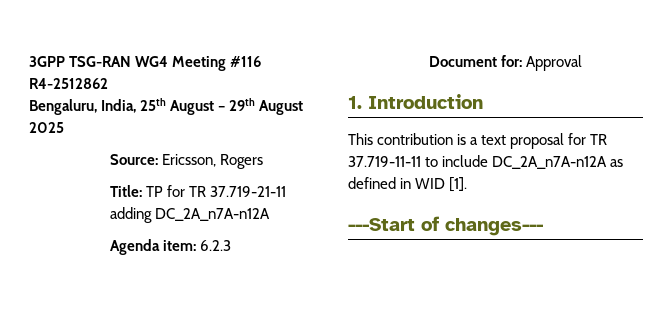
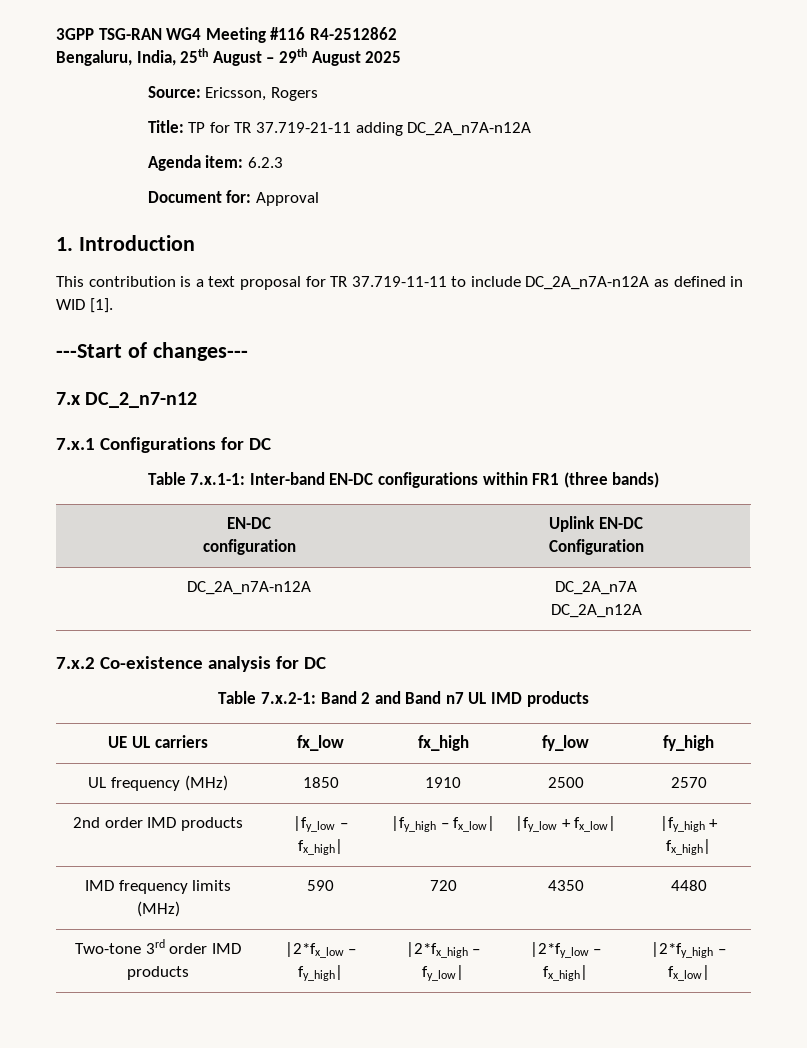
(543, 227) none -> [56,392,198,408] [56,437,271,453] [147,472,660,488] [227,517,271,529] [202,539,296,555] [549,516,643,532] [548,539,644,555] [187,581,311,595] [555,581,637,595] [550,604,642,618] [56,656,326,672] [218,691,589,707] [108,735,208,748] [297,735,344,751] [417,735,469,751] [542,735,589,751] [663,735,714,751] [88,775,228,791] [302,777,339,788] [425,777,461,788] [547,777,584,788] [670,777,707,788] [73,817,243,831] [293,816,348,832] [298,839,343,855] [390,816,496,832] [514,816,617,832] [659,816,719,832] [666,839,711,855] [84,880,232,894] [136,901,180,917] [307,880,334,891] [429,880,457,891] [547,880,584,891] [670,880,707,891] [75,939,241,954] [127,966,189,980] [284,942,357,958] [298,965,343,981] [405,942,481,958] [422,965,464,981] [529,942,602,958] [543,965,588,981] [651,942,726,958] [667,965,710,981] // 7.x DC_2_n7-n12 // 7.x.1 Configurations for DC // Table 7.x.1-1: Inter-band EN-DC configurations within FR1 (three bands) // EN-DC // configuration | Uplink EN-DC // Configuration // DC_2A_n7A-n12A | DC_2A_n7A // DC_2A_n12A // 7.x.2 Co-existence analysis for DC // Table 7.x.2-1: Band 2 and Band n7 UL IMD products // UE UL carriers | fx_low | fx_high | fy_low | fy_high // UL frequency (MHz) | 1850 | 1910 | 2500 | 2570 // 2nd order IMD products | |fy_low – fx_high| | |fy_high – fx_low| | |fy_low + fx_low| | |fy_high + fx_high| // IMD frequency limits (MHz) | 590 | 720 | 4350 | 4480 // Two-tone 3rd order IMD products | |2*fx_low – fy_high| | |2*fx_high – fy_low| | |2*fy_low – fx_high| | |2*fy_high – fx_low|

